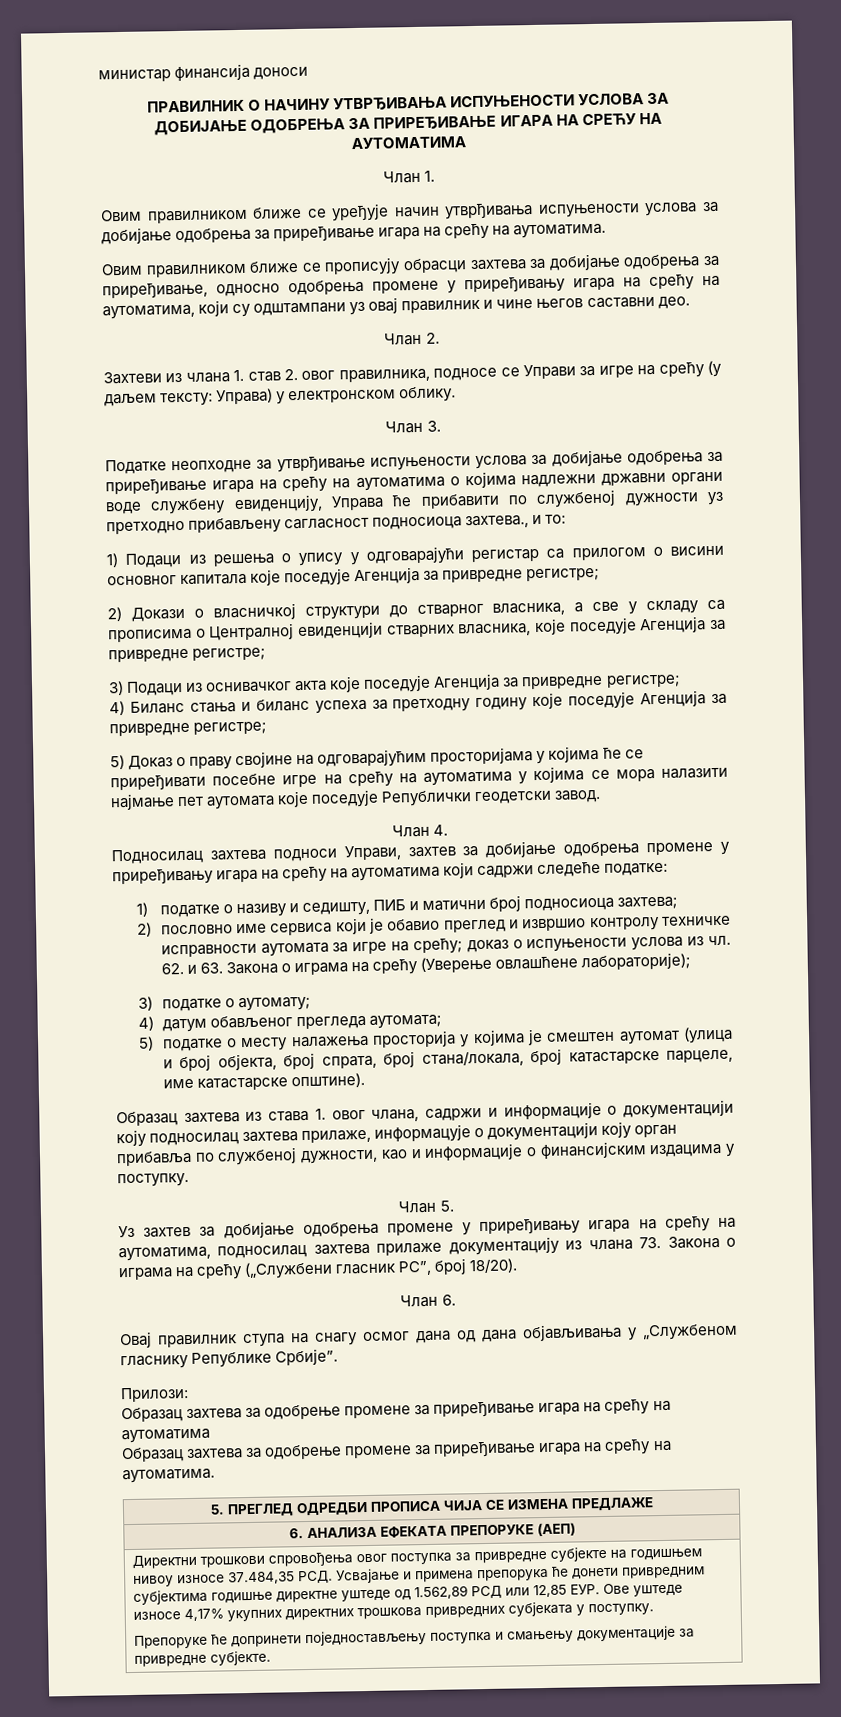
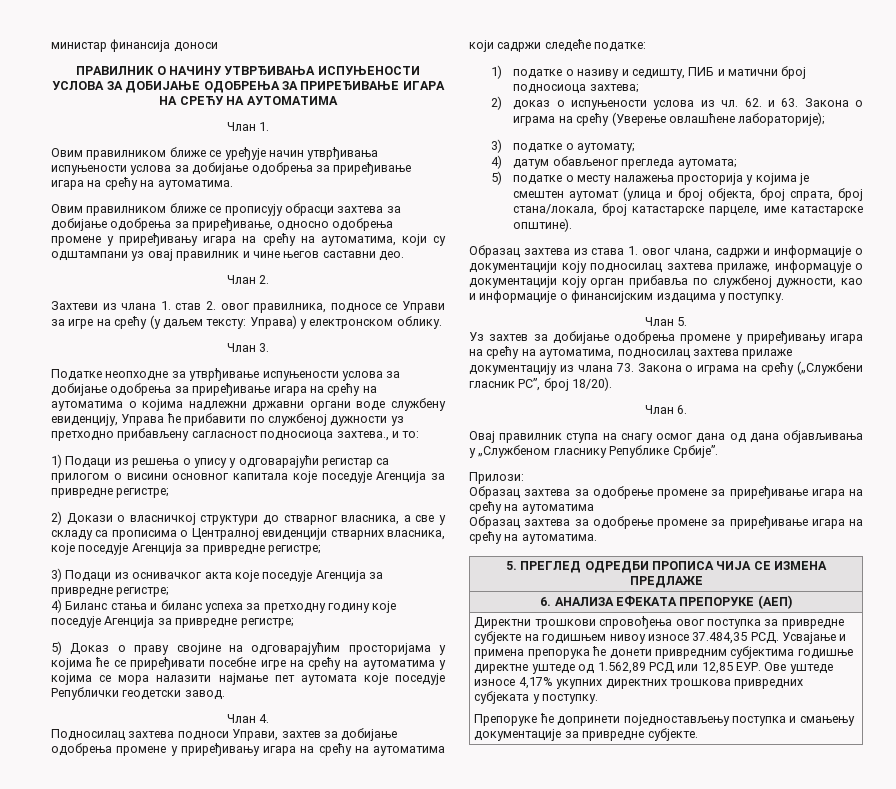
[160,915,731,936] [160,938,463,958] пословно име сервиса који је обавио преглед и извршио контролу техничке исправности аутомата за игре на срећу; -> (503, 103) none

